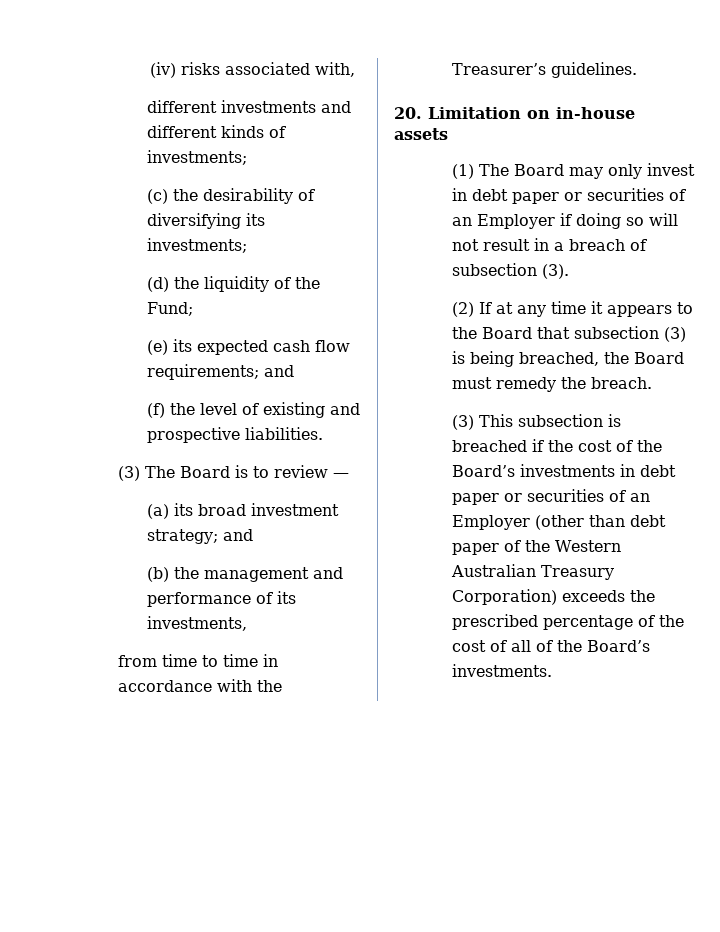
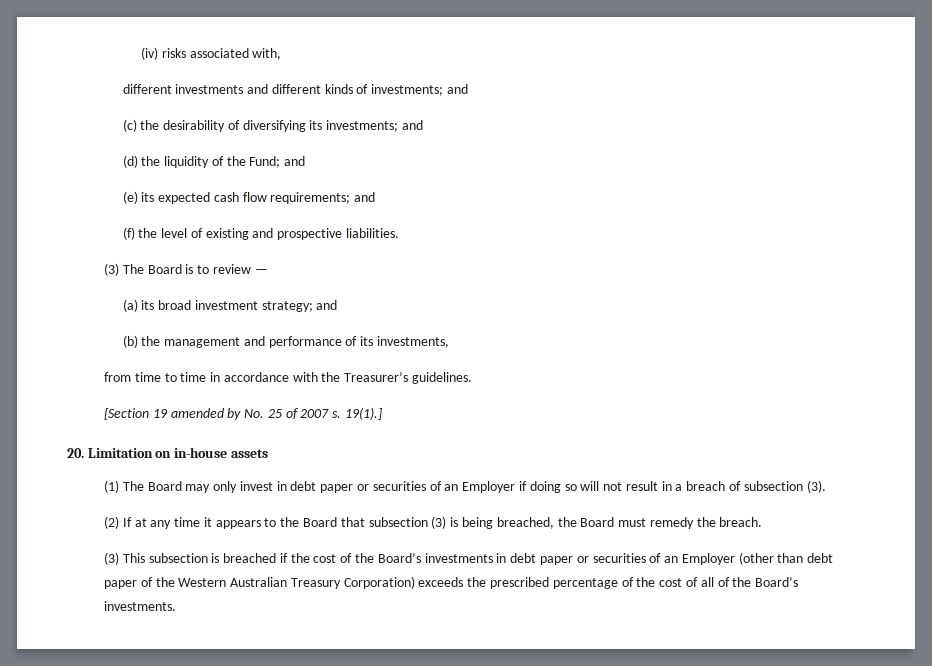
(247, 157) none -> [446,84,468,94] and
(247, 245) none -> [401,120,423,130] and
(193, 309) none -> [284,156,306,166] and
(637, 70) none -> [104,407,383,420] // [Section 19 amended by No. 25 of 2007 s. 19(1).]

